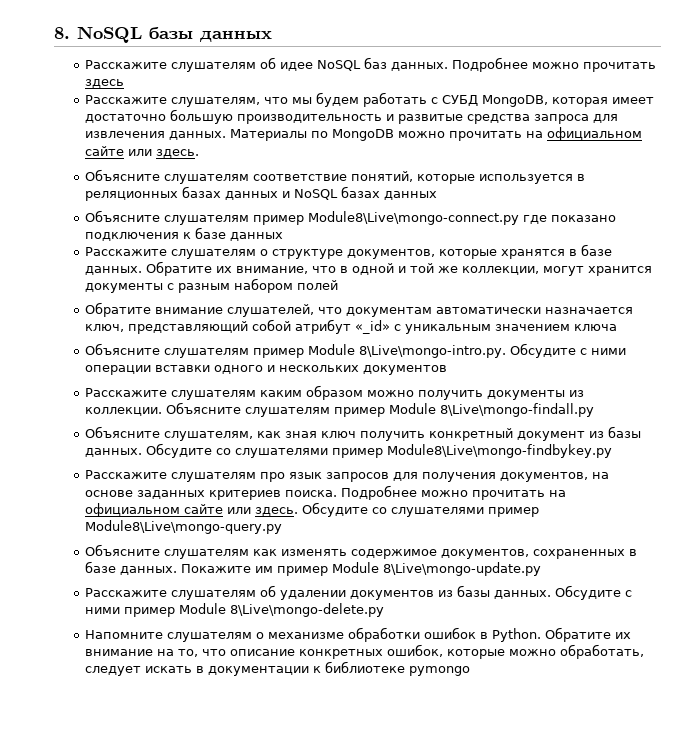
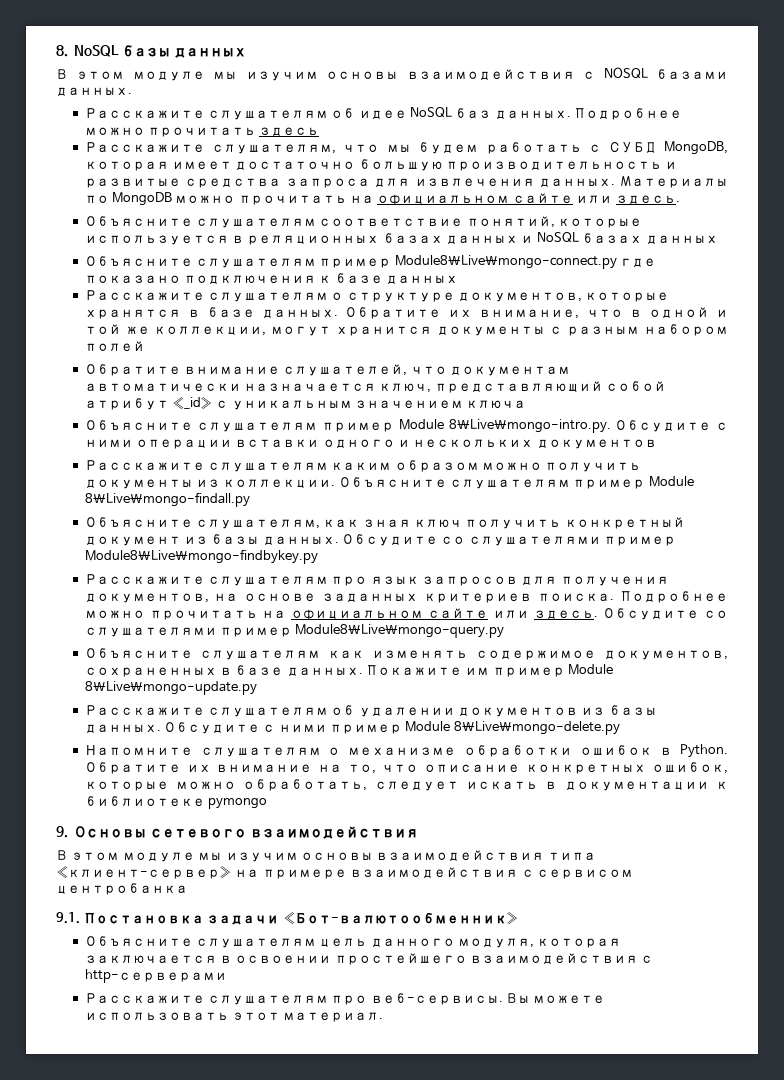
(272, 36) none -> [56,67,729,81] [56,87,132,96] // В этом модуле мы изучим основы взаимодействия с NOSQL базами данных.
(471, 671) none -> [56,826,418,839] [56,850,596,862] [56,865,633,879] [56,883,188,895] [56,911,519,925] [84,936,622,948] [84,953,654,965] [84,969,227,983] [84,993,606,1005] [84,1012,384,1022] // 9. Основы сетевого взаимодействия // В этом модуле мы изучим основы взаимодействия типа «клиент-сервер» на примере взаимодействия с сервисом центробанка // 9.1. Постановка задачи «Бот-валютообменник» // Объясните слушателям цель данного модуля, которая заключается в освоении простейшего взаимодействия с http-серверами // Расскажите слушателям про веб-сервисы. Вы можете использовать этот материал.

